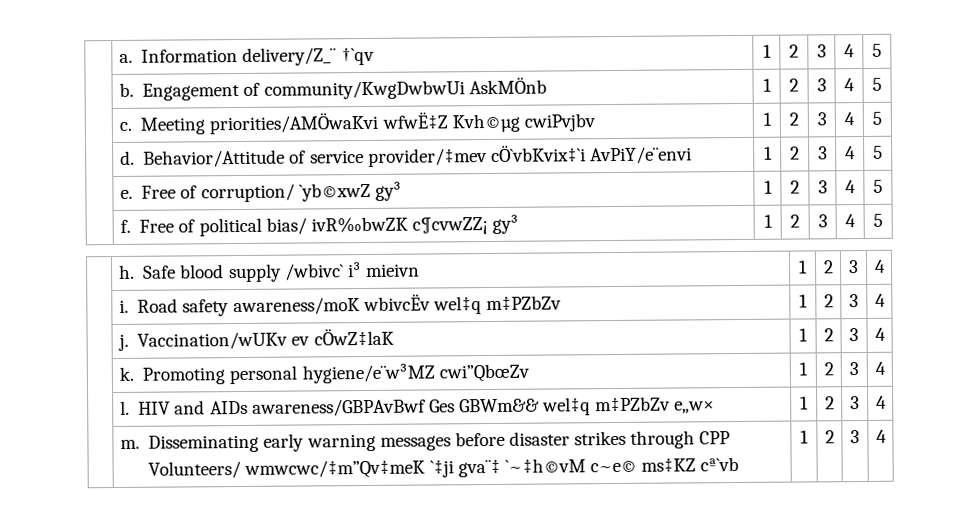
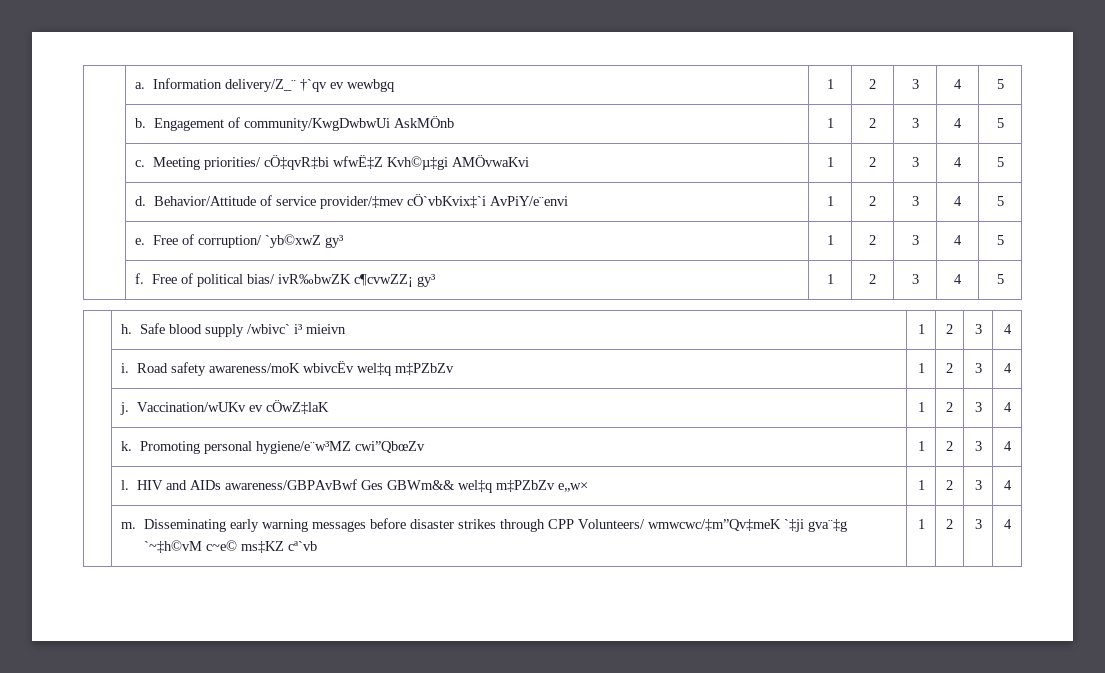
(375, 56) none -> [329,79,394,92] ev wewbgq
[209,112,596,135] priorities/AMÖwaKvi wfwË‡Z Kvh©µg cwiPvjbv -> [203,155,529,170] priorities/ cÖ‡qvR‡bi wfwË‡Z Kvh©µ‡gi AMÖvwaKvi
[457,459,501,478] gva¨‡ -> [807,519,847,532] gva¨‡g

